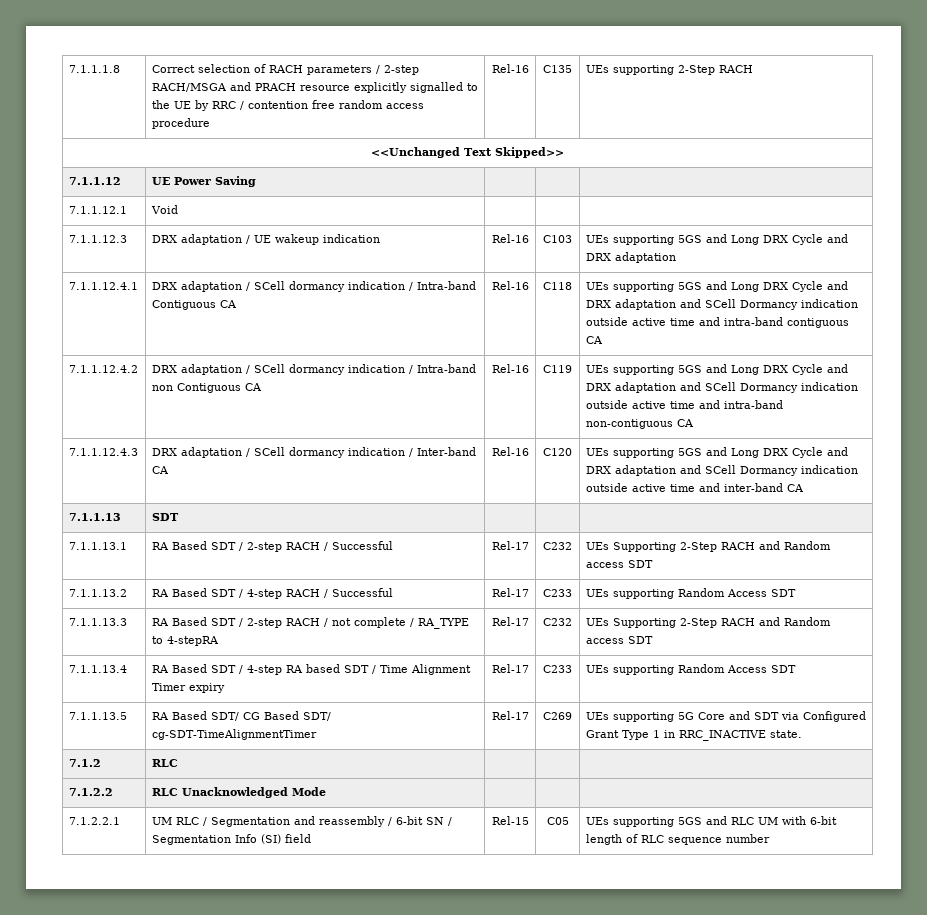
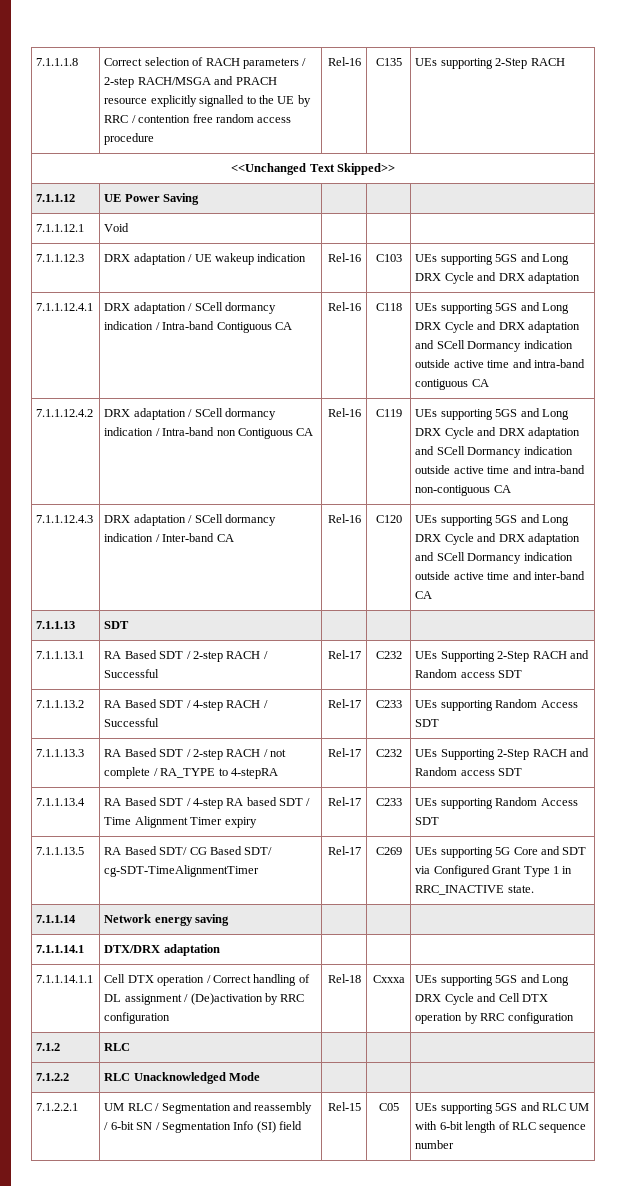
(802, 734) none -> [36,915,77,923] [104,914,230,926] [36,945,85,953] [104,944,220,956] [36,975,94,983] [104,974,310,986] [104,993,305,1005] [104,1012,171,1024] [327,974,361,983] [372,975,405,983] [415,974,569,986] [415,993,548,1005] [415,1012,574,1024] // 7.1.1.14 | Network energy saving | | | // 7.1.1.14.1 | DTX/DRX adaptation | | | // 7.1.1.14.1.1 | Cell DTX operation / Correct handling of DL assignment / (De)activation by RRC configuration | Rel-18 | Cxxxa | UEs supporting 5GS and Long DRX Cycle and Cell DTX operation by RRC configuration

